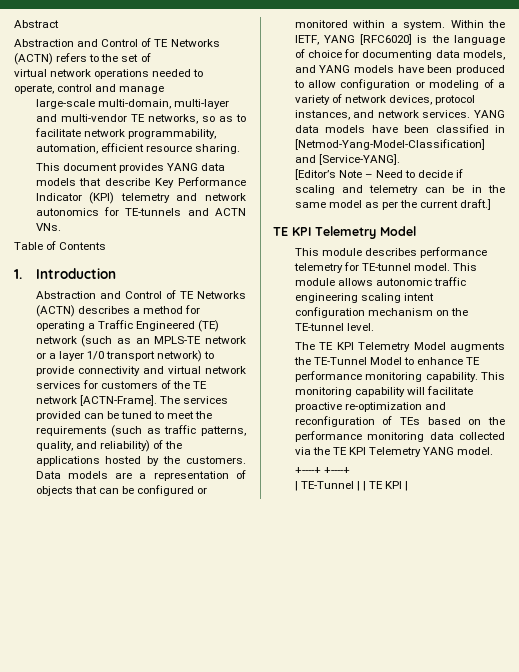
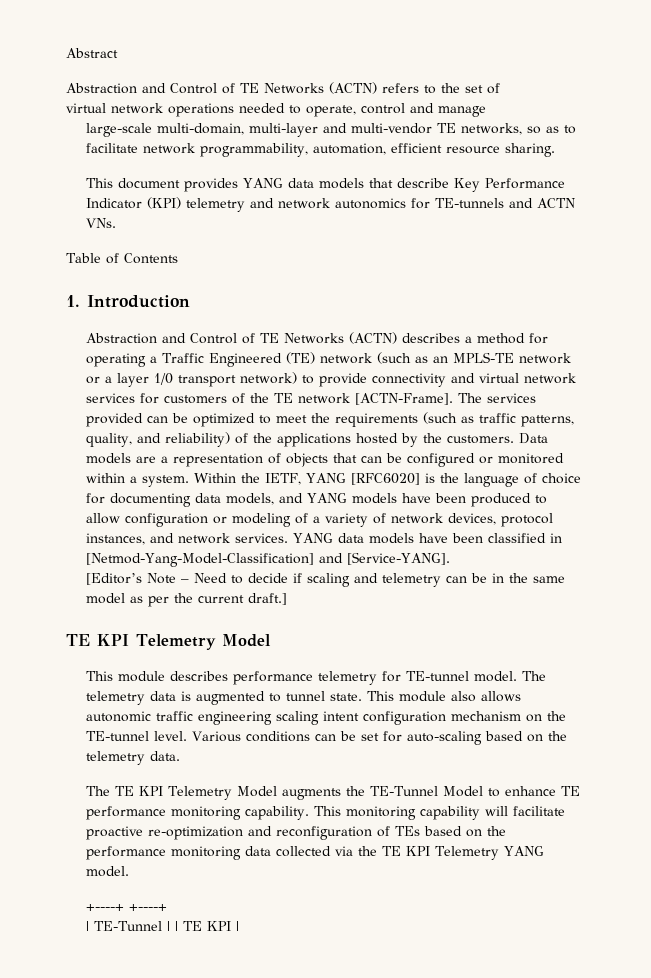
[120,411,152,419] tuned -> [192,413,255,427] optimized
[453,263,478,271] [294,278,335,286] This module -> [521,671,546,681] [85,691,476,705] The telemetry data is augmented to tunnel state. This module also
(374, 327) none -> [191,731,567,745] [85,751,180,765] Various conditions can be set for auto-scaling based on the telemetry data.

